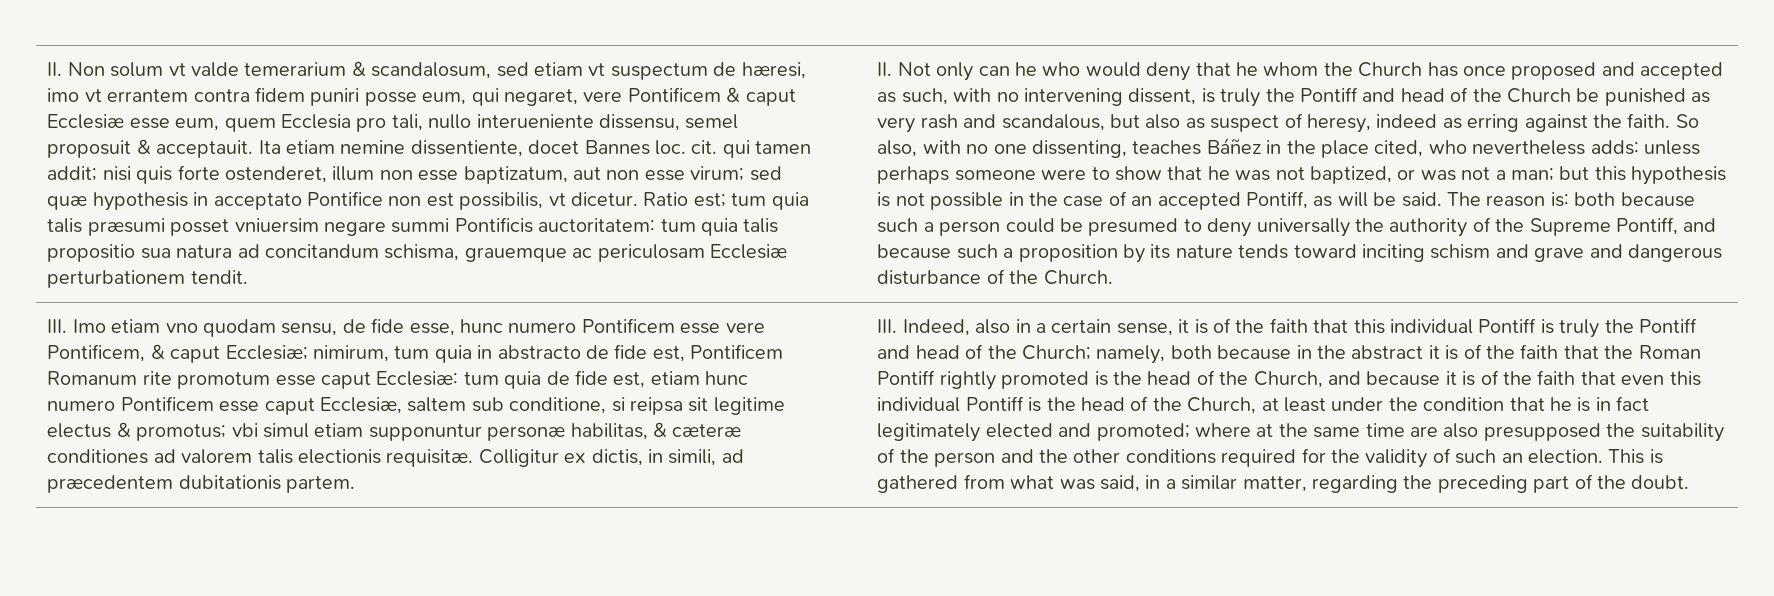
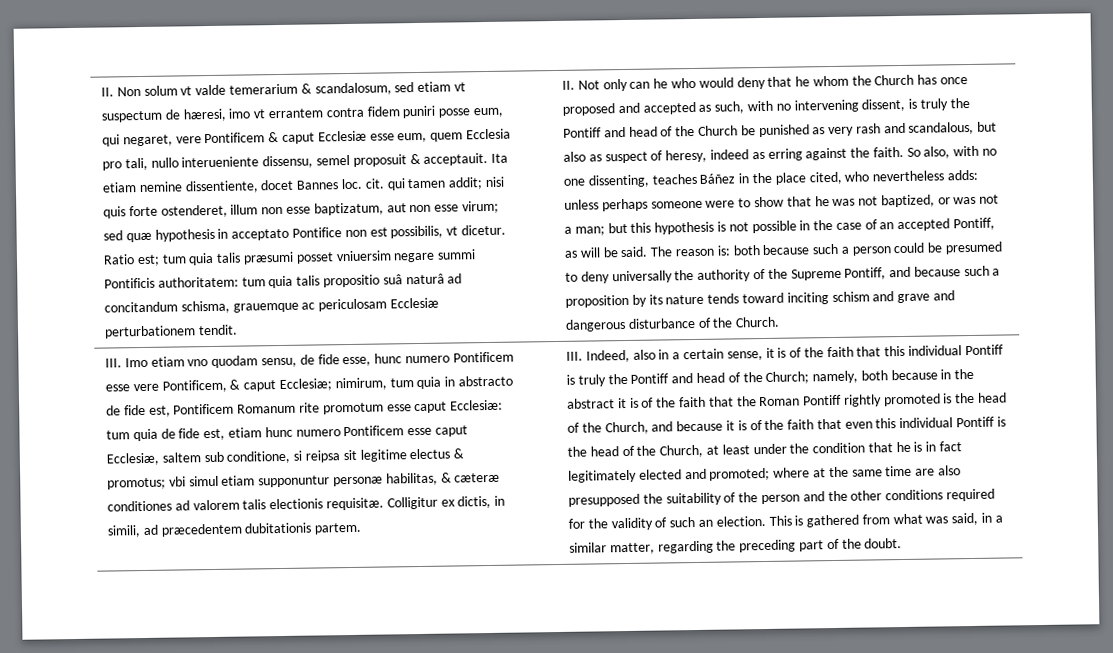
[538,218,656,232] auctoritatem: -> [157,276,239,288] authoritatem:
[140,245,233,259] sua natura -> [382,273,445,285] suâ naturâ

